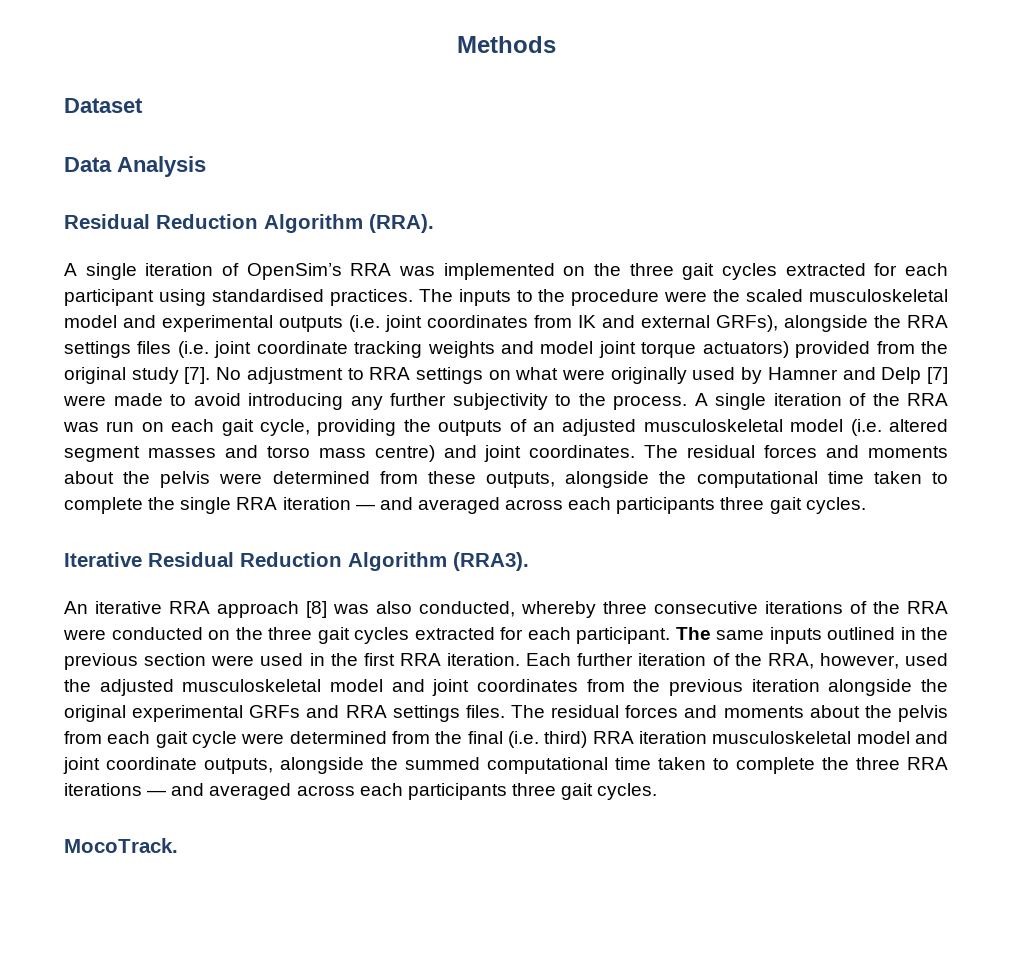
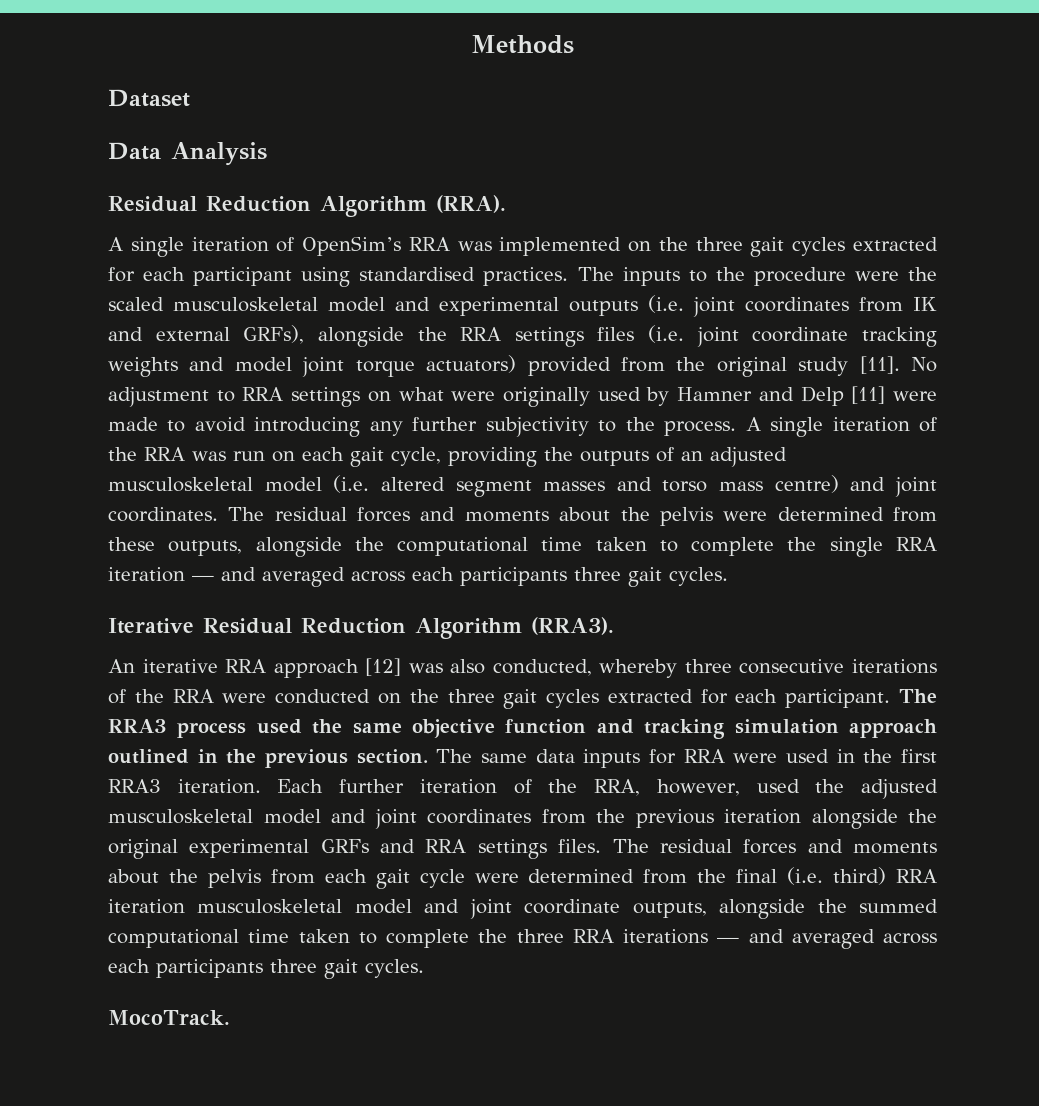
[184,367,211,384] [7]. -> [859,356,900,374] [11].
[927,367,949,384] [7] -> [851,386,886,404] [11]
[306,601,327,618] [8] -> [365,658,402,676] [12]
[716,627,948,644] [64,653,207,670] same inputs outlined in the previous section -> [108,719,937,739] [108,749,725,768] RRA3 process used the same objective function and tracking simulation approach outlined in the previous section. The same data inputs for RRA
[399,653,441,666] RRA -> [108,779,161,793] RRA3

